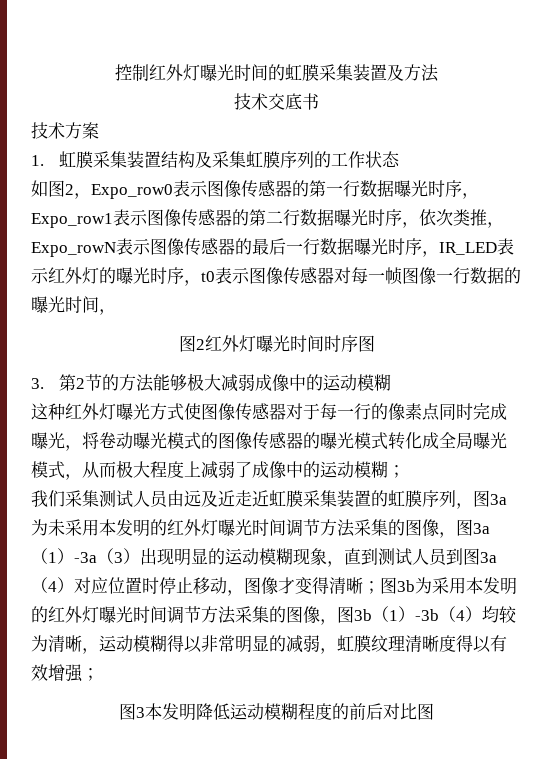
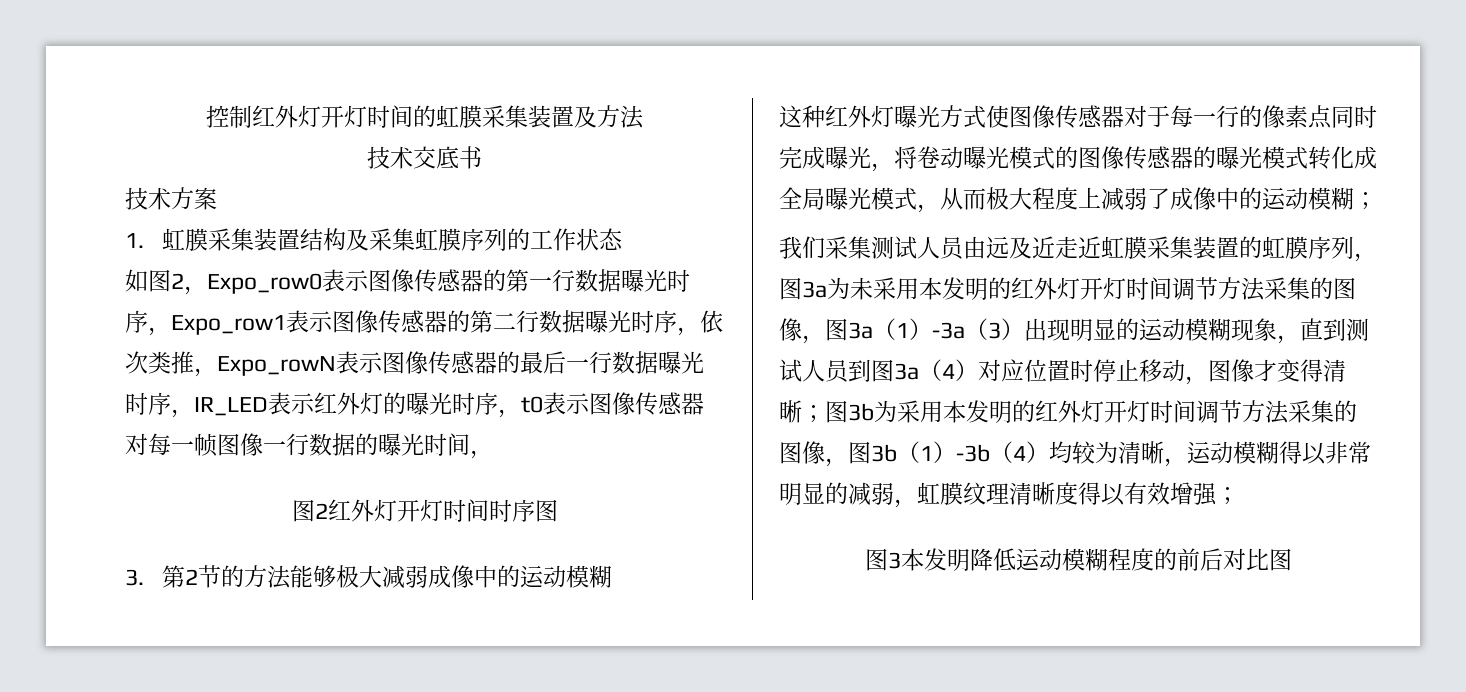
[200,64,234,81] 曝光 -> [321,105,367,128] 开灯
[255,335,290,352] 曝光 -> [396,499,443,522] 开灯
[218,519,252,536] 曝光 -> [1080,277,1126,300] 开灯
[99,606,133,623] 曝光 -> [1104,400,1150,423] 开灯

